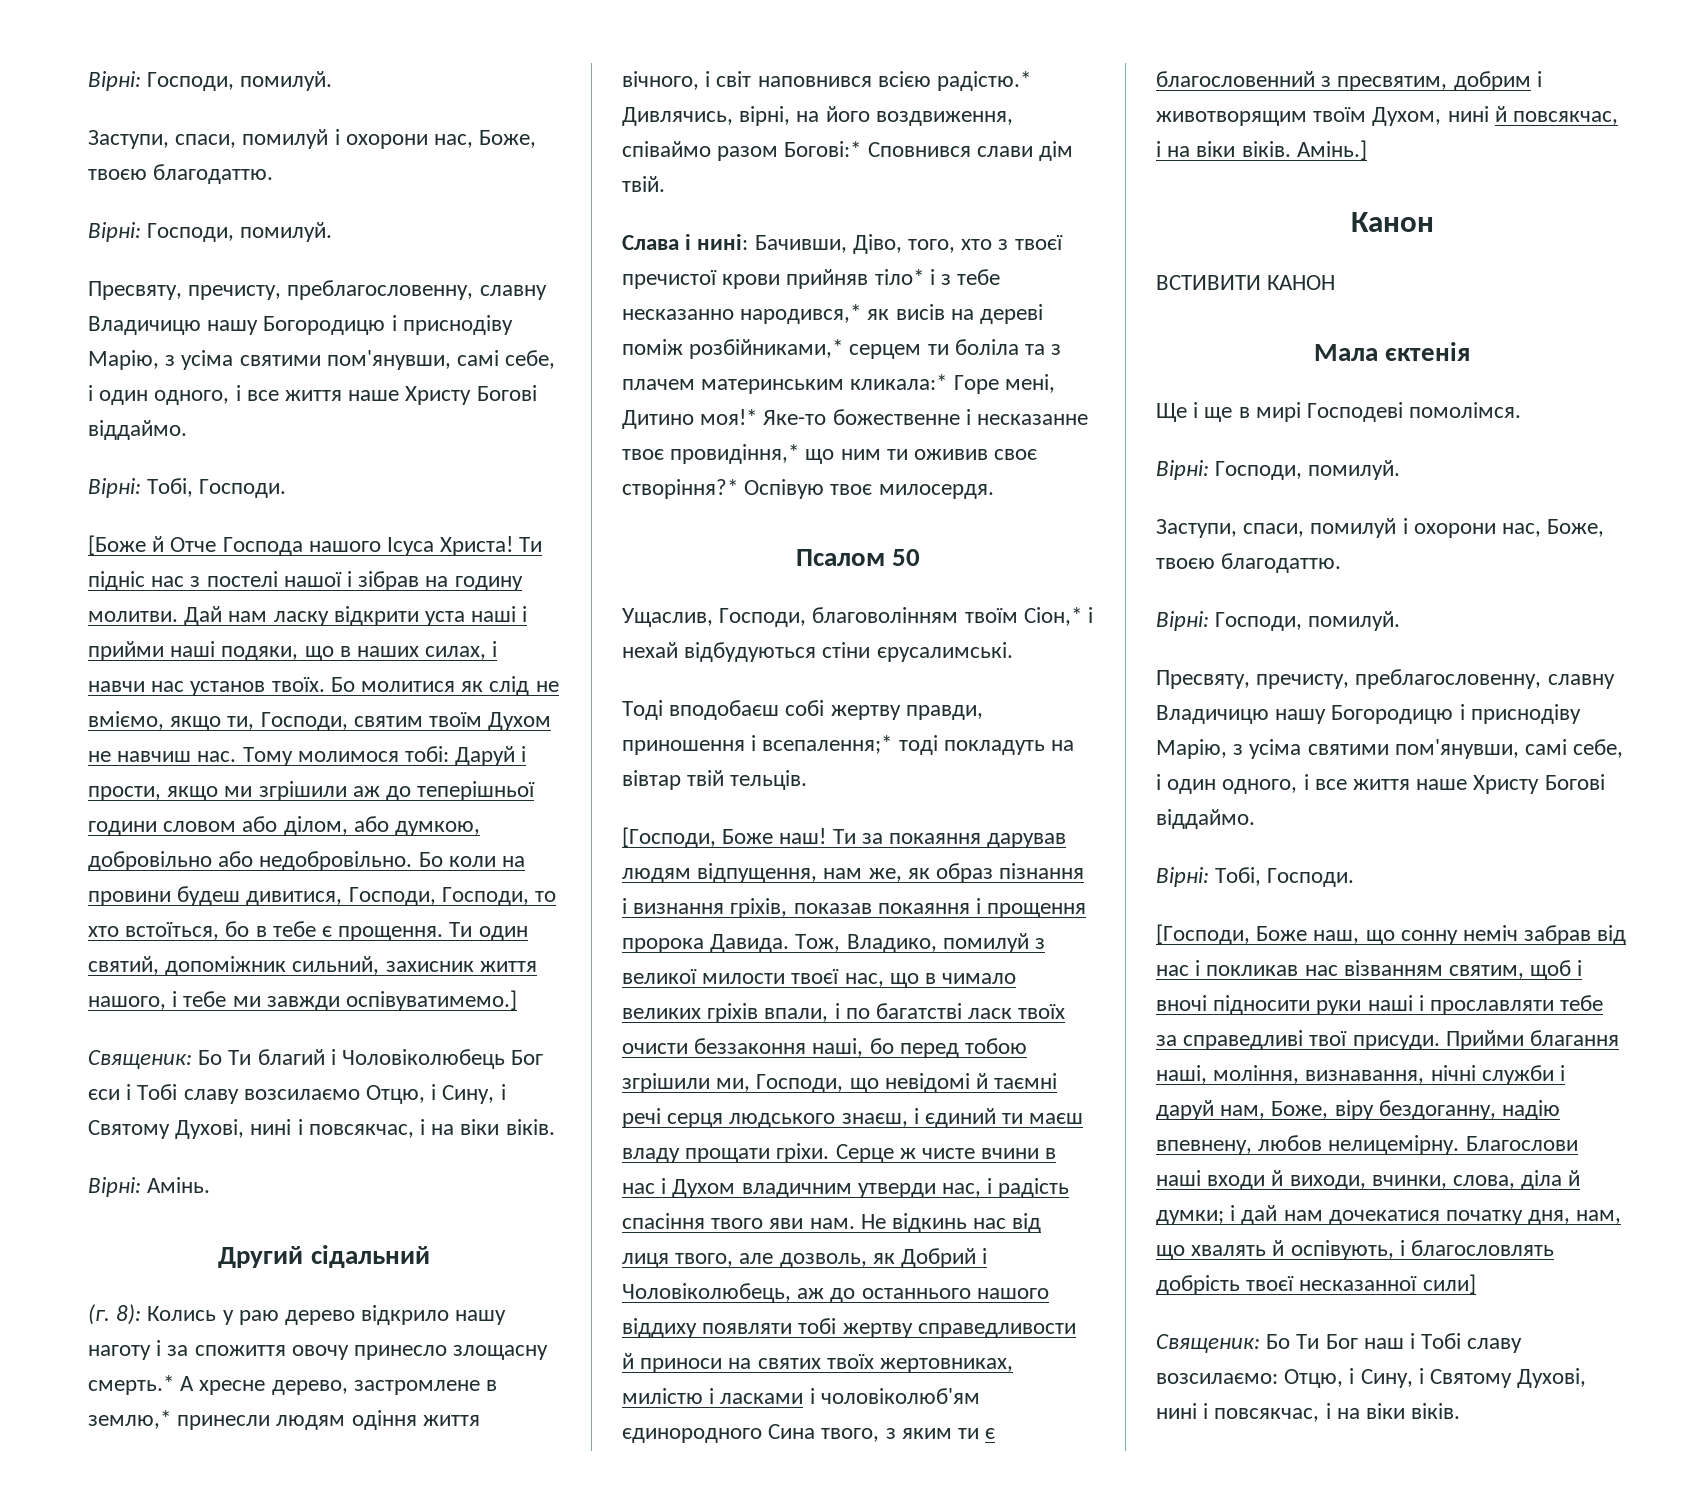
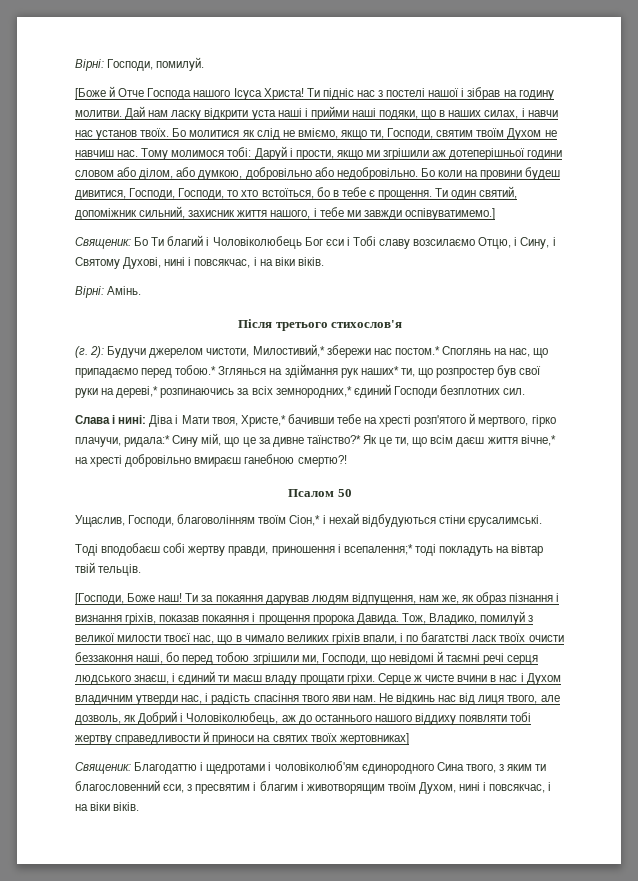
[88,71,333,91] [88,129,537,149] [88,164,274,184] [88,222,333,242] [88,280,547,300] [88,315,513,335] [88,350,556,370] [88,385,537,405] [88,420,187,440] [88,478,287,498] Вірні: Господи, помилуй. // Заступи, спаси, помилуй і охорони нас, Боже, твоєю благодаттю. // Вірні: Господи, помилуй. // Пресвяту, пречисту, преблагословенну, славну Владичицю нашу Богородицю і приснодіву Марію, з усіма святими пом'янувши, самі себе, і один одного, і все життя наше Христу Богові віддаймо. // Вірні: Тобі, Господи. -> [75,57,205,71] Вірні: Господи, помилуй.
[386,781,536,801] до теперішньої -> [449,148,526,160] дотеперішньої
[218,1245,430,1268] [88,1304,507,1325] [88,1340,549,1360] [88,1375,498,1395] [88,1410,480,1430] [622,71,1032,91] [622,106,1013,126] [622,141,1074,161] [622,176,665,192] [622,234,1063,254] [622,269,1001,289] [622,304,1044,324] [622,339,1062,359] [622,374,1055,394] [622,409,1089,429] [622,444,1038,464] [622,479,994,499] Другий сідальний // (г. 8): Колись у раю дерево відкрило нашу наготу і за спожиття овочу принесло злощасну смерть.* А хресне дерево, застромлене в землю,* принесли людям одіння життя вічного, і світ наповнився всією радістю.* Дивлячись, вірні, на його воздвиження, співаймо разом Богові:* Сповнився слави дім твій. // Слава і нині: Бачивши, Діво, того, хто з твоєї пречистої крови прийняв тіло* і з тебе несказанно народився,* як висів на дереві поміж розбійниками,* серцем ти боліла та з плачем материнським кликала:* Горе мені, Дитино моя!* Яке-то божественне і несказанне твоє провидіння,* що ним ти оживив своє створіння?* Оспівую твоє милосердя. -> [237,319,403,331] [75,344,549,358] [75,364,542,378] [75,384,526,398] [75,413,556,427] [75,433,556,447] [75,454,347,467] Після третього стихослов'я // (г. 2): Будучи джерелом чистоти, Милостивий,* збережи нас постом.* Споглянь на нас, що припадаємо перед тобою.* Зглянься на здіймання рук наших* ти, що розпростер був свої руки на дереві,* розпинаючись за всіх земнородних,* єдиний Господи безплотних сил. // Слава і нині: Діва і Мати твоя, Христе,* бачивши тебе на хресті розп'ятого й мертвого, гірко плачучи, ридала:* Сину мій, що це за дивне таїнство?* Як це ти, що всім даєш життя вічне,* на хресті добровільно вмираєш ганебною смертю?!
[880,1358,1014,1373] [622,1388,804,1404] жертовниках, милістю і ласками -> [339,733,409,745] [75,762,266,774] жертовниках] // Священик: Благодаттю і щедротами
[985,1428,996,1439] [1156,71,1531,91] є благословенний з пресвятим, добрим -> [75,780,298,794] благословенний єси, з пресвятим і благим
[1494,106,1619,125] [1156,140,1367,160] [1350,212,1434,232] [1156,275,1336,290] [1313,342,1471,361] [1156,402,1522,422] [1156,460,1401,480] [1156,518,1605,538] [1156,553,1342,573] [1156,611,1401,631] [1156,669,1615,689] [1156,704,1581,724] [1156,739,1624,759] [1156,774,1605,794] [1156,809,1255,829] [1156,867,1355,887] [1156,924,1627,945] [1156,960,1583,980] [1156,995,1604,1015] [1156,1030,1620,1050] [1156,1065,1566,1085] [1156,1100,1561,1120] [1156,1135,1578,1155] [1156,1170,1581,1190] [1156,1205,1622,1225] [1156,1240,1555,1260] [1156,1274,1476,1295] [1156,1333,1523,1353] [1156,1368,1587,1388] [1156,1403,1197,1419] й повсякчас, і на віки віків. Амінь.] // Канон // ВСТИВИТИ КАНОН // Мала єктенія // Ще і ще в мирі Господеві помолімся. // Вірні: Господи, помилуй. // Заступи, спаси, помилуй і охорони нас, Боже, твоєю благодаттю. // Вірні: Господи, помилуй. // Пресвяту, пречисту, преблагословенну, славну Владичицю нашу Богородицю і приснодіву Марію, з усіма святими пом'янувши, самі себе, і один одного, і все життя наше Христу Богові віддаймо. // Вірні: Тобі, Господи. // [Господи, Боже наш, що сонну неміч забрав від нас і покликав нас візванням святим, щоб і вночі підносити руки наші і прославляти тебе за справедливі твої присуди. Прийми благання наші, моління, визнавання, нічні служби і даруй нам, Боже, віру бездоганну, надію впевнену, любов нелицемірну. Благослови наші входи й виходи, вчинки, слова, діла й думки; і дай нам дочекатися початку дня, нам, що хвалять й оспівують, і благословлять добрість твоєї несказанної сили] // Священик: Бо Ти Бог наш і Тобі славу возсилаємо: Отцю, і Сину, і Святому Духові, нині -> (481, 786) none

